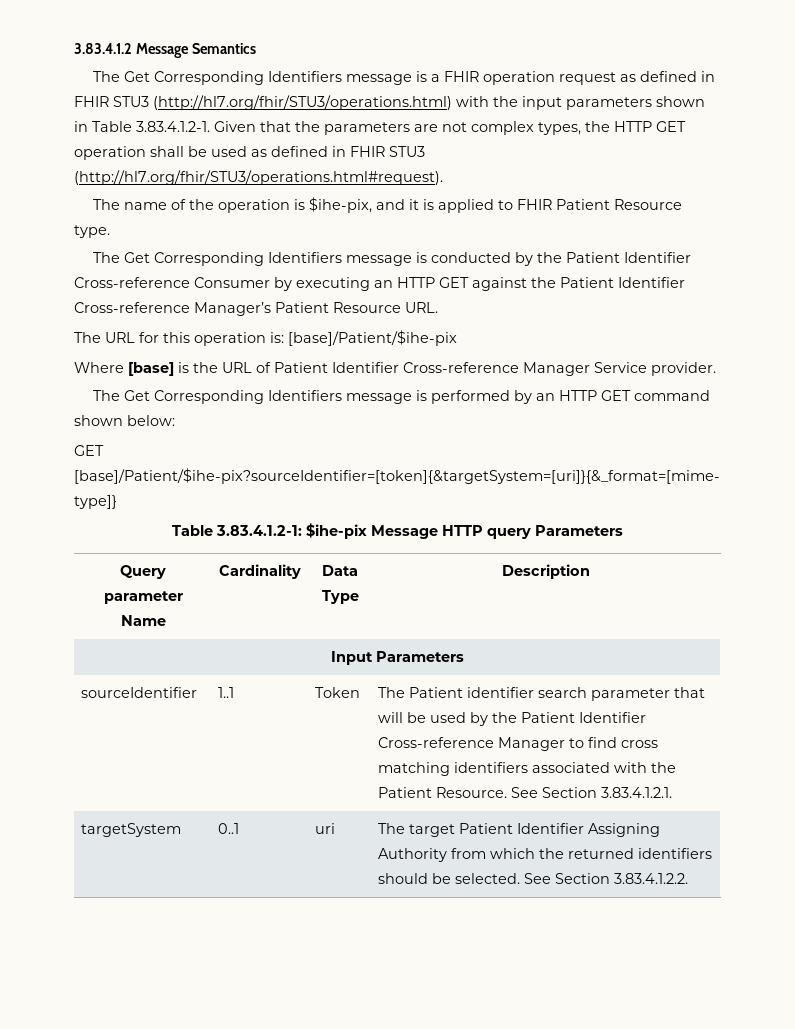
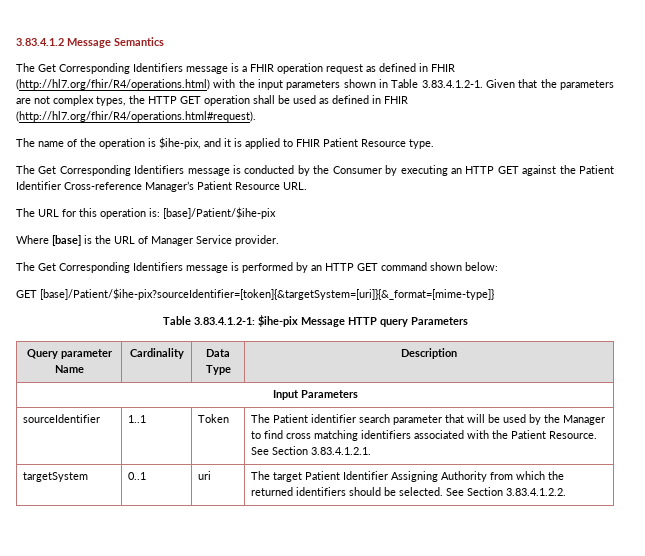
[113,95,452,110] STU3 (http://hl7.org/fhir/STU3/operations.html) -> [16,79,210,90] (http://hl7.org/fhir/R4/operations.html)
[389,146,425,157] [74,170,443,185] STU3 (http://hl7.org/fhir/STU3/operations.html#request). -> [16,111,256,122] (http://hl7.org/fhir/R4/operations.html#request).
[566,252,692,263] [74,277,190,288] Patient Identifier Cross-reference -> (330, 169) none
[274,362,519,373] Patient Identifier Cross-reference -> (148, 240) none
[520,712,646,723] [377,737,494,748] Patient Identifier Cross-reference -> (561, 418) none

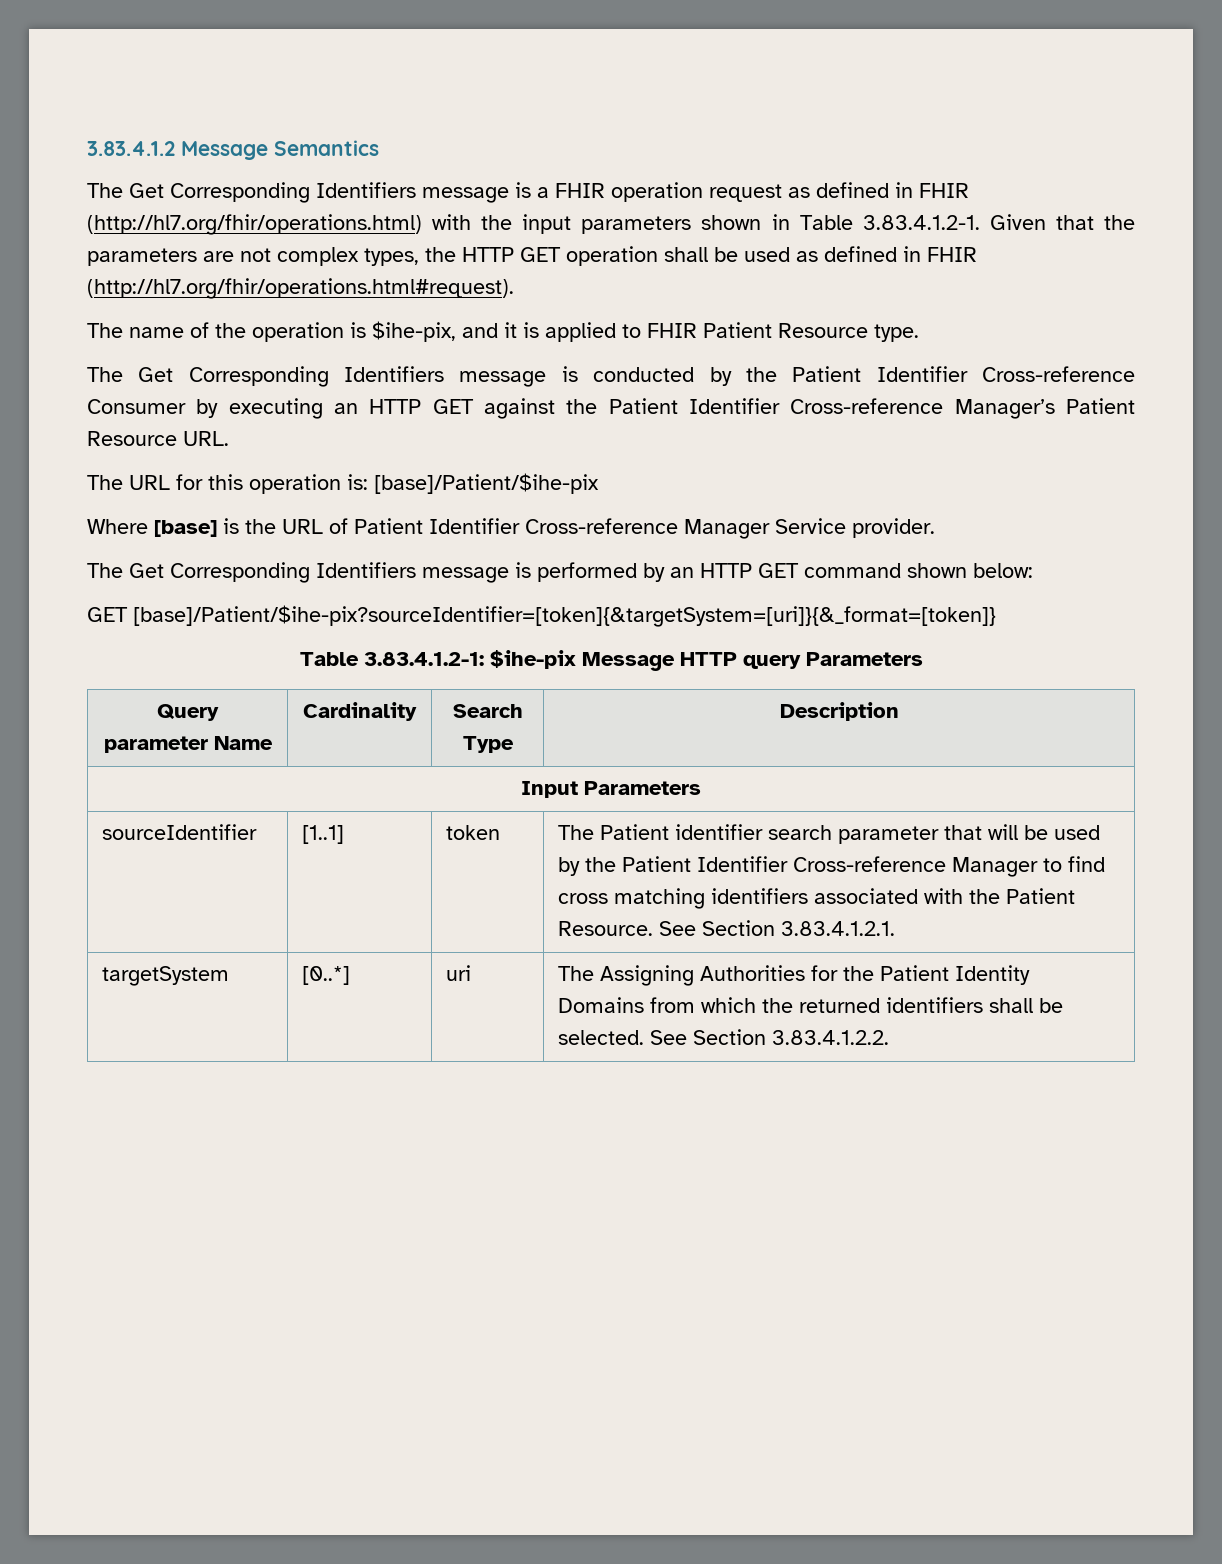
[16,79,210,90] (http://hl7.org/fhir/R4/operations.html) -> [87,214,422,235] (http://hl7.org/fhir/operations.html)
[16,111,256,122] (http://hl7.org/fhir/R4/operations.html#request). -> [87,278,514,299] (http://hl7.org/fhir/operations.html#request).
(330, 169) none -> [792,366,1135,382] Patient Identifier Cross-reference
(148, 240) none -> [354,518,678,534] Patient Identifier Cross-reference
[40,288,494,300] [base]/Patient/$ihe-pix?sourceIdentifier=[token]{&targetSystem=[uri]}{&_format=[mime-type]} -> [133,605,996,627] [base]/Patient/$ihe-pix?sourceIdentifier=[token]{&targetSystem=[uri]}{&_format=[token]}
[206,349,230,357] Data -> [452,704,523,718] Search
[128,415,147,423] [198,414,230,423] 1..1 | Token -> [302,825,345,844] [446,825,501,840] [1..1] | token
(561, 418) none -> [622,856,947,872] Patient Identifier Cross-reference
[128,472,147,480] 0..1 -> [302,966,351,985] [0..*]
[273,471,488,482] target Patient Identifier Assigning Authority -> [600,965,1031,986] [558,997,645,1013] Assigning Authorities for the Patient Identity Domains
[349,487,382,496] should -> [989,998,1034,1013] shall

